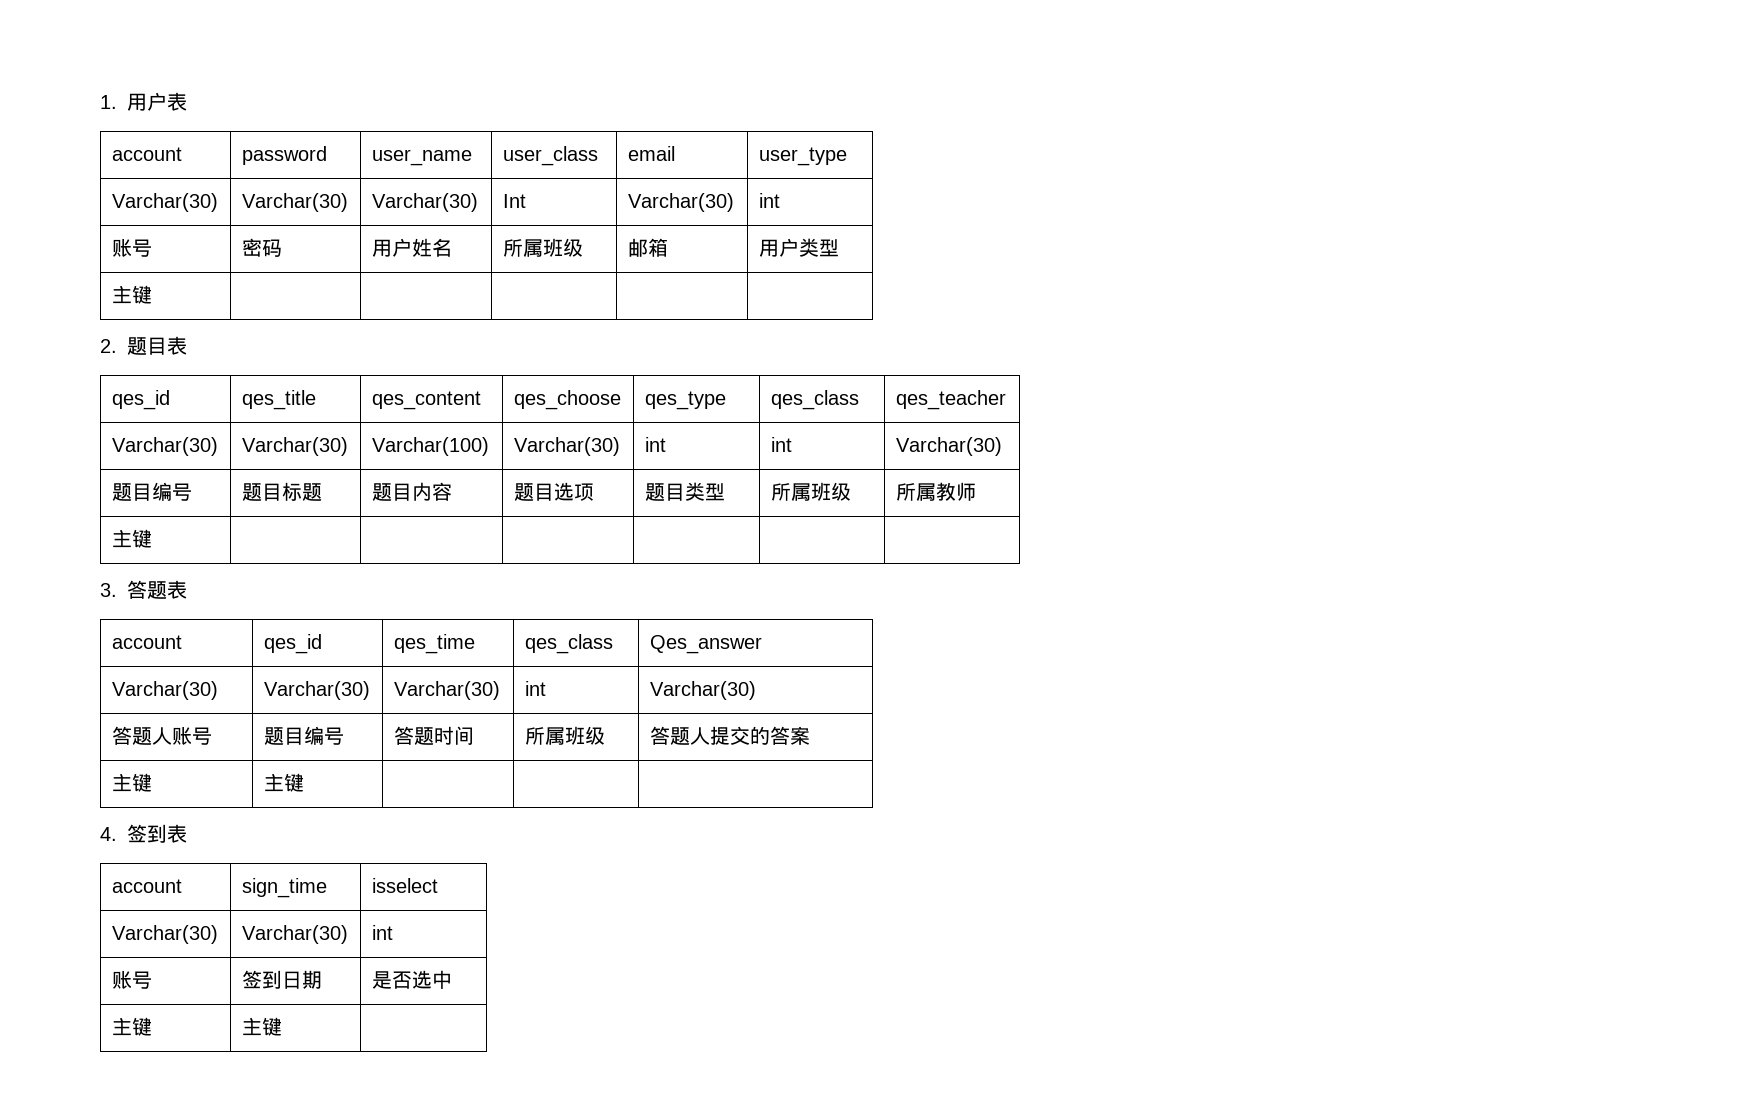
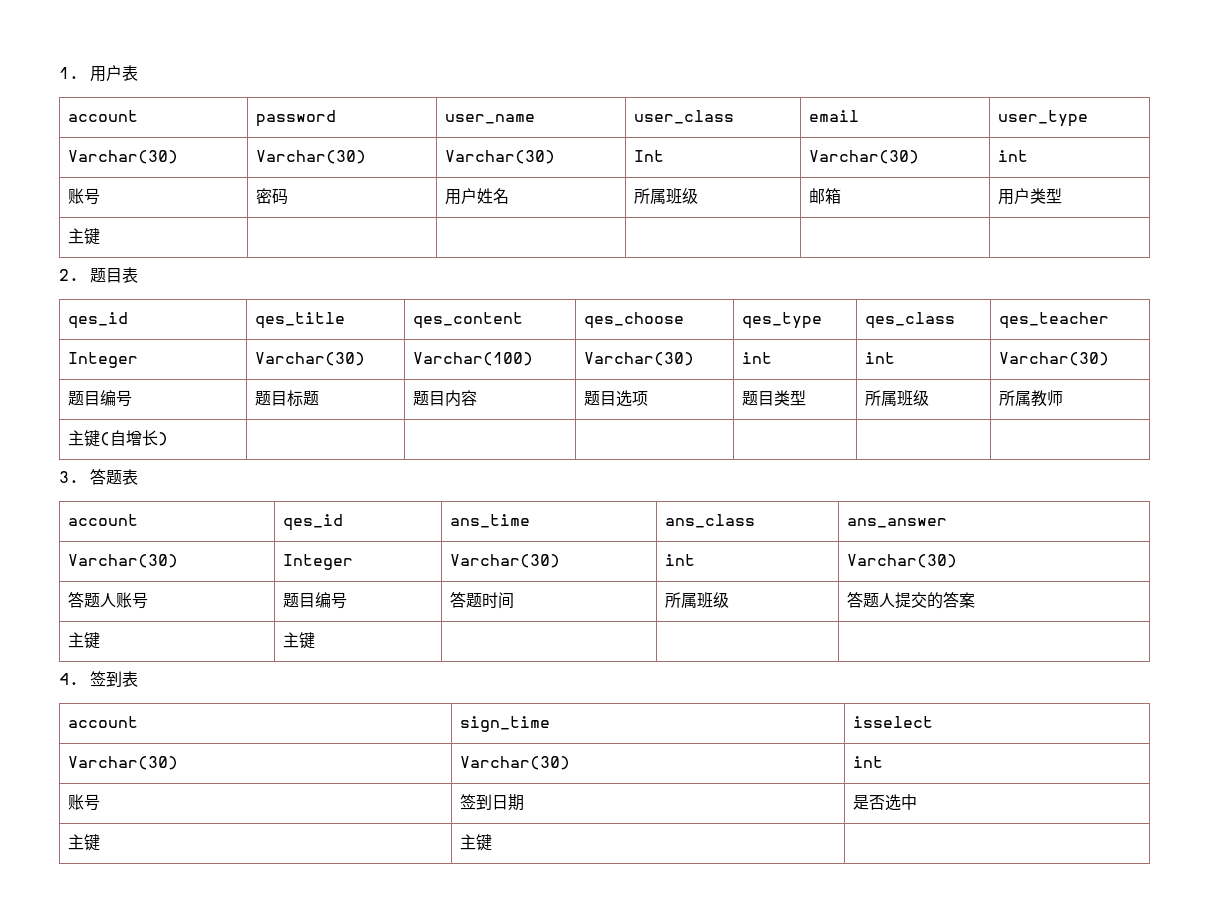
[111,437,218,456] Varchar(30) -> [68,352,139,368] Integer
(152, 538) none -> [100,430,169,446] (自增长)
[393,634,475,654] [524,634,613,654] [649,635,762,654] [111,681,218,700] [263,681,370,700] qes_time | qes_class | Qes_answer // Varchar(30) | Varchar(30) -> [450,514,531,528] [665,514,756,528] [847,518,948,528] [68,554,179,568] [283,554,354,570] ans_time | ans_class | ans_answer // Varchar(30) | Integer

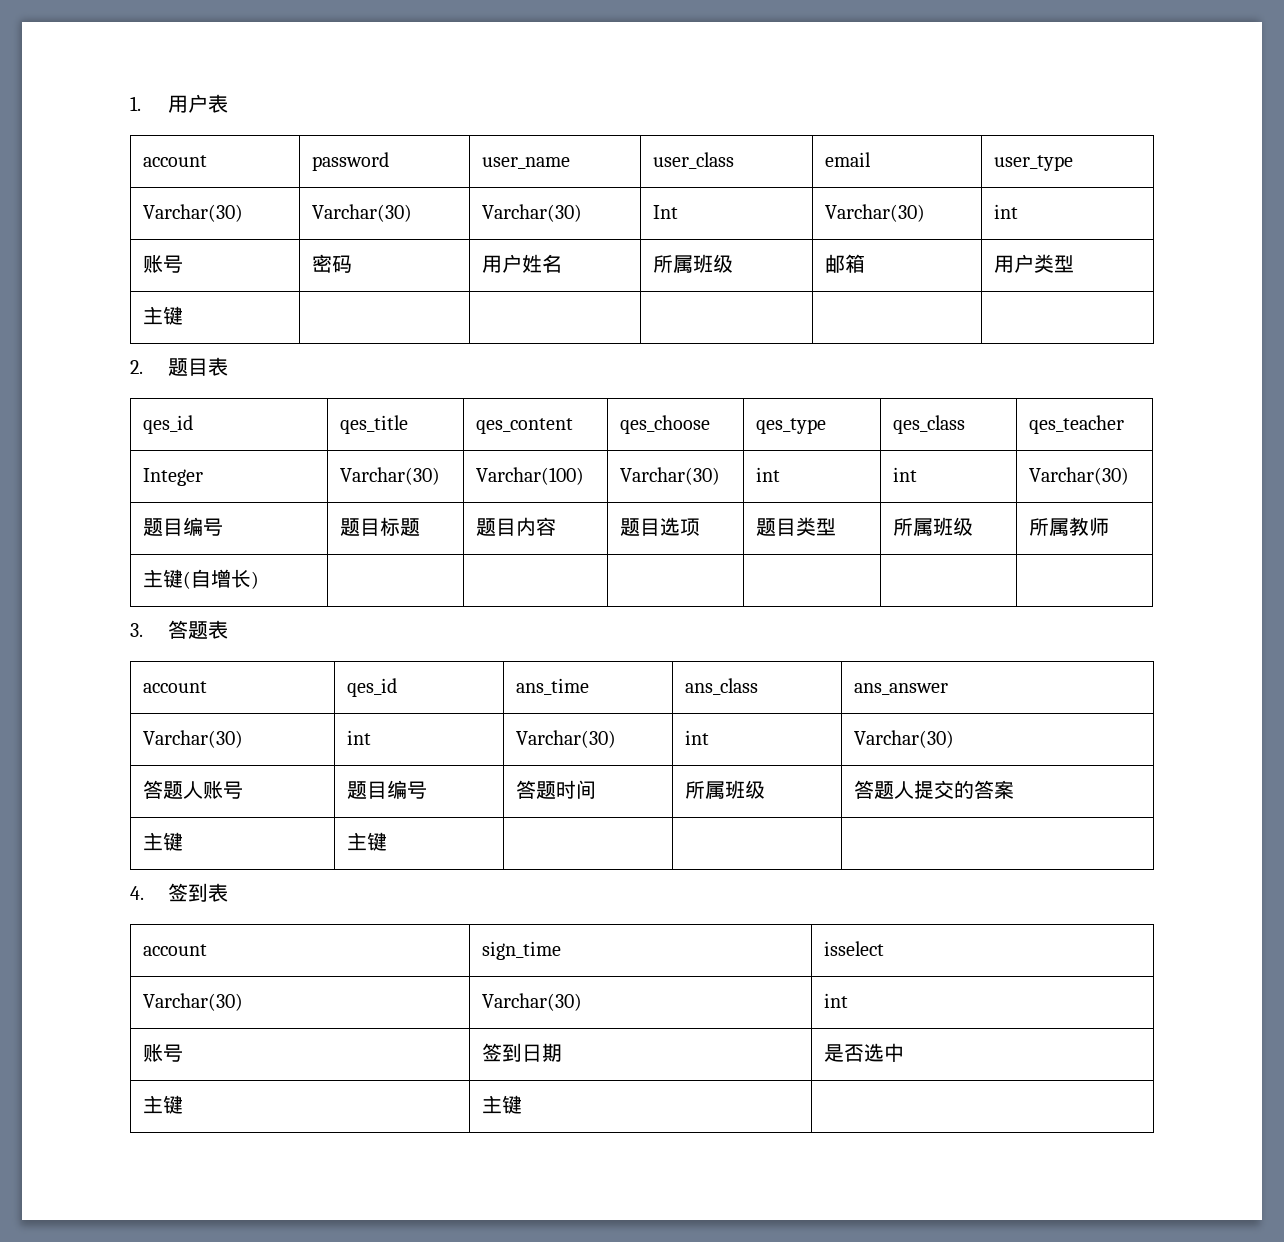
[283,554,354,570] Integer -> [346,730,371,745] int

